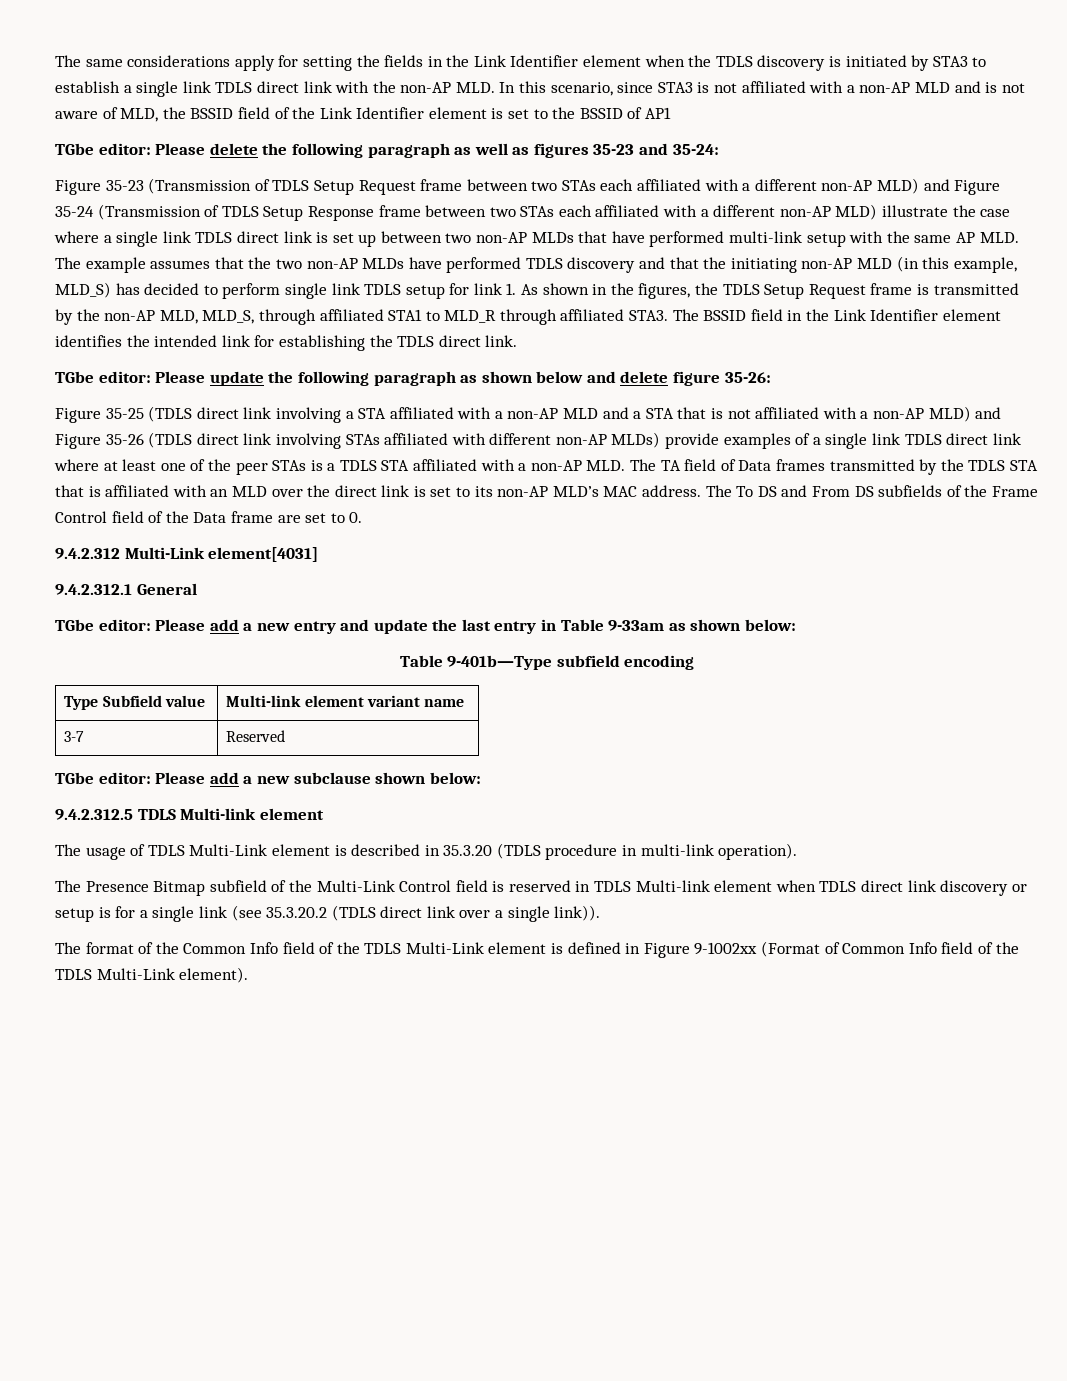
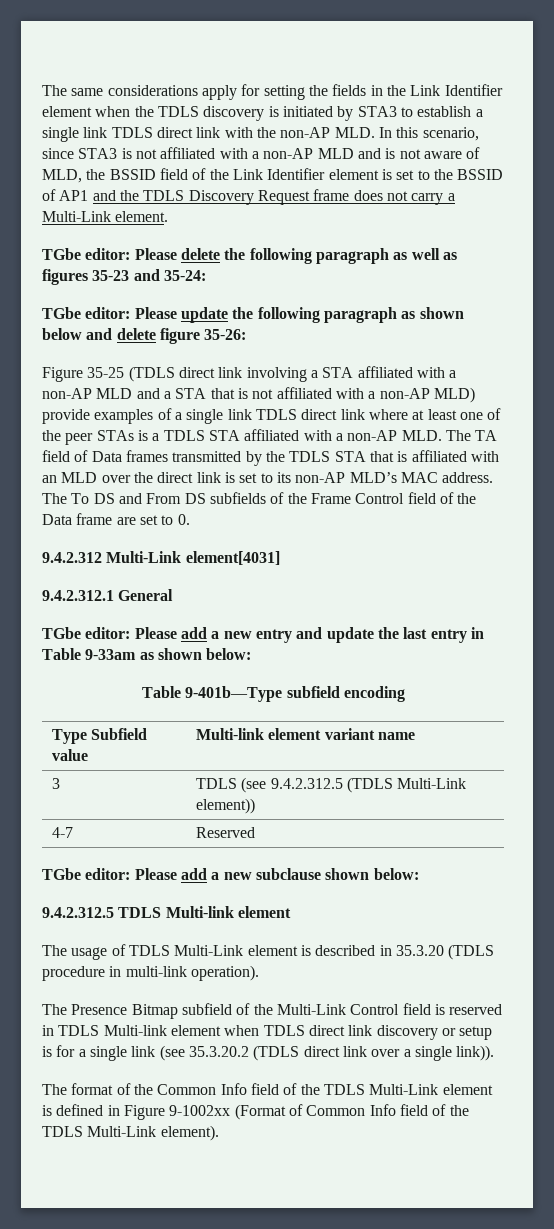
(672, 113) none -> [92,189,455,205] [42,211,169,222] and the TDLS Discovery Request frame does not carry a Multi-Link element.
[55,178,1001,195] [55,204,1011,221] [54,231,1019,247] [55,256,1017,273] [55,282,1019,299] [55,309,1001,325] [55,335,518,351] // Figure 35-23 (Transmission of TDLS Setup Request frame between two STAs each affiliated with a different non-AP MLD) and Figure 35-24 (Transmission of TDLS Setup Response frame between two STAs each affiliated with a different non-AP MLD) illustrate the case where a single link TDLS direct link is set up between two non-AP MLDs that have performed multi-link setup with the same AP MLD. The example assumes that the two non-AP MLDs have performed TDLS discovery and that the initiating non-AP MLD (in this example, MLD_S) has decided to perform single link TDLS setup for link 1. As shown in the figures, the TDLS Setup Request frame is transmitted by the non-AP MLD, MLD_S, through affiliated STA1 to MLD_R through affiliated STA3. The BSSID field in the Link Identifier element identifies the intended link for establishing the TDLS direct link. -> (206, 275) none
[975,407,1002,419] [55,432,661,449] and Figure 35-26 (TDLS direct link involving STAs affiliated with different non-AP MLDs) -> (475, 395) none
[64,731,85,742] 3-7 -> [51,778,60,789] [195,777,467,793] [195,798,255,814] [51,827,73,838] 3 | TDLS (see 9.4.2.312.5 (TDLS Multi-Link element)) // 4-7

